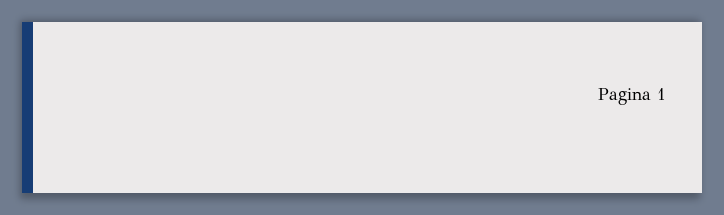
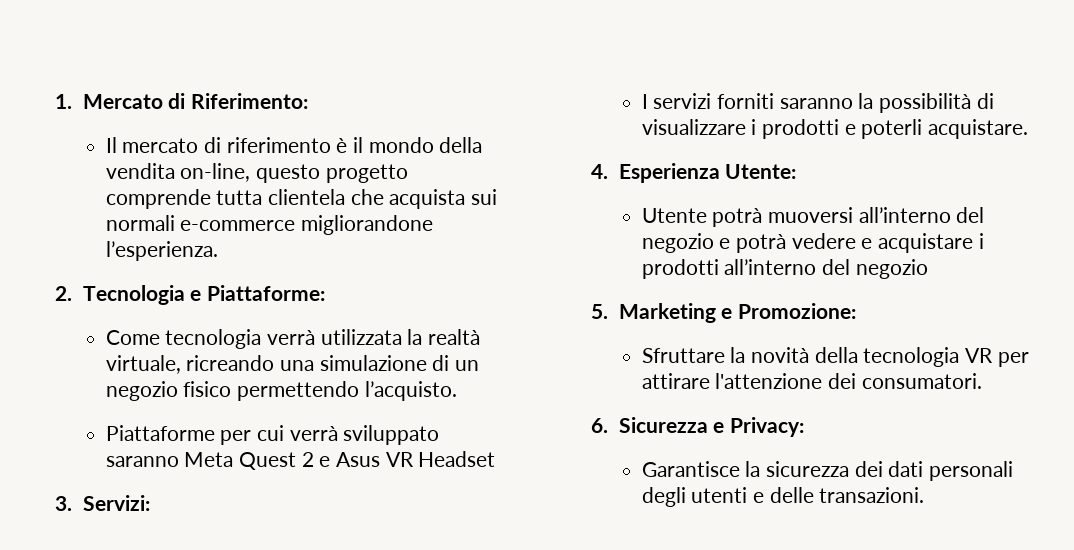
[598,88,665,105] Pagina 1 -> [54,93,308,109] [105,137,483,153] [105,163,408,183] [105,189,498,209] [105,215,433,235] [105,241,218,261] [54,285,325,305] [105,329,481,349] [105,355,480,374] [105,381,457,401] [105,425,440,445] [105,451,496,470] [54,495,150,511] [641,93,994,113] [641,119,1029,139] [590,163,797,183] [641,207,985,227] [641,233,984,253] [641,259,928,279] [590,303,856,323] [641,347,1029,367] [641,373,982,389] [590,417,804,437] [641,461,1014,481] [641,487,925,507] 1. Mercato di Riferimento: // Il mercato di riferimento è il mondo della vendita on-line, questo progetto comprende tutta clientela che acquista sui normali e-commerce migliorandone l’esperienza. // 2. Tecnologia e Piattaforme: // Come tecnologia verrà utilizzata la realtà virtuale, ricreando una simulazione di un negozio fisico permettendo l’acquisto. // Piattaforme per cui verrà sviluppato saranno Meta Quest 2 e Asus VR Headset // 3. Servizi: // I servizi forniti saranno la possibilità di visualizzare i prodotti e poterli acquistare. // 4. Esperienza Utente: // Utente potrà muoversi all’interno del negozio e potrà vedere e acquistare i prodotti all’interno del negozio // 5. Marketing e Promozione: // Sfruttare la novità della tecnologia VR per attirare l'attenzione dei consumatori. // 6. Sicurezza e Privacy: // Garantisce la sicurezza dei dati personali degli utenti e delle transazioni.

